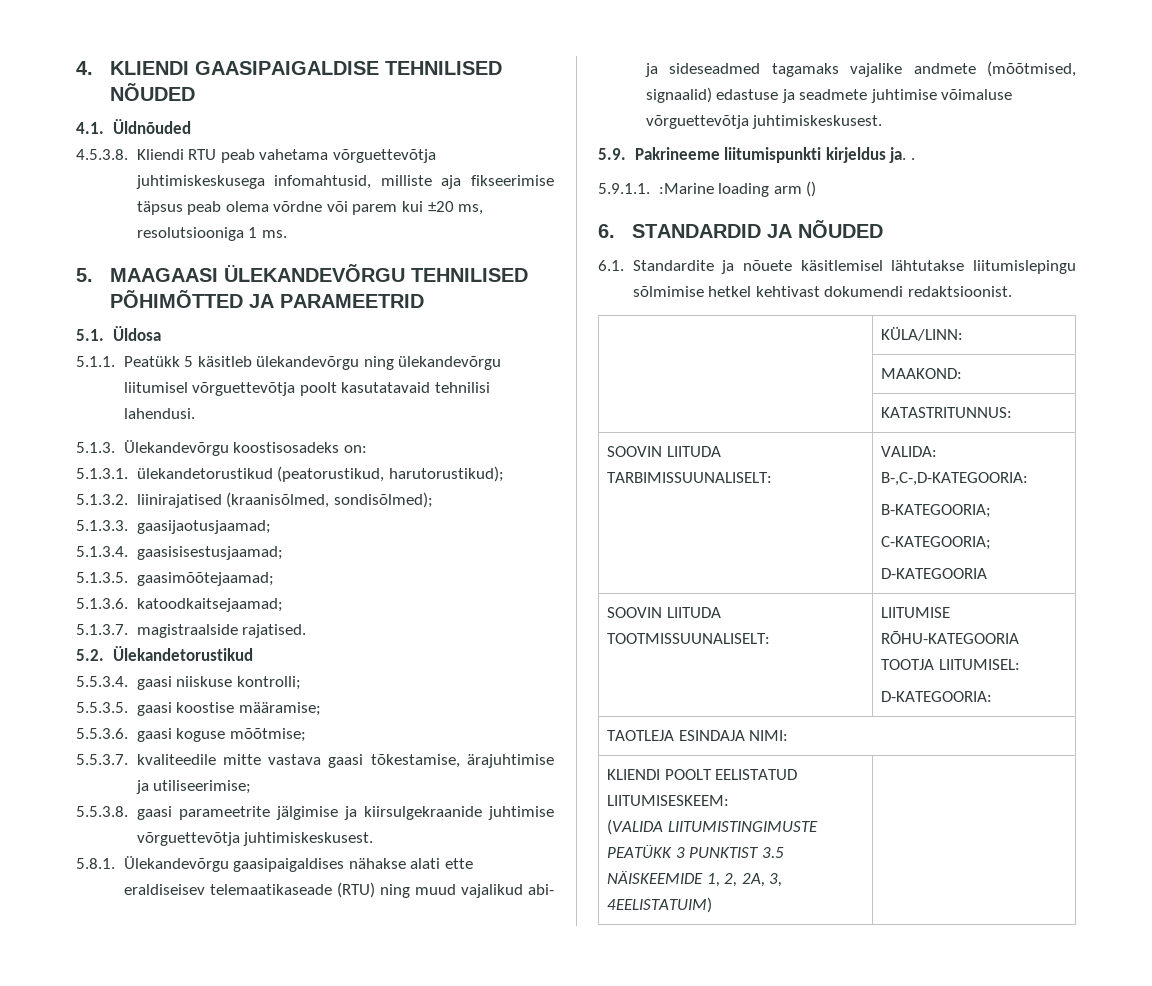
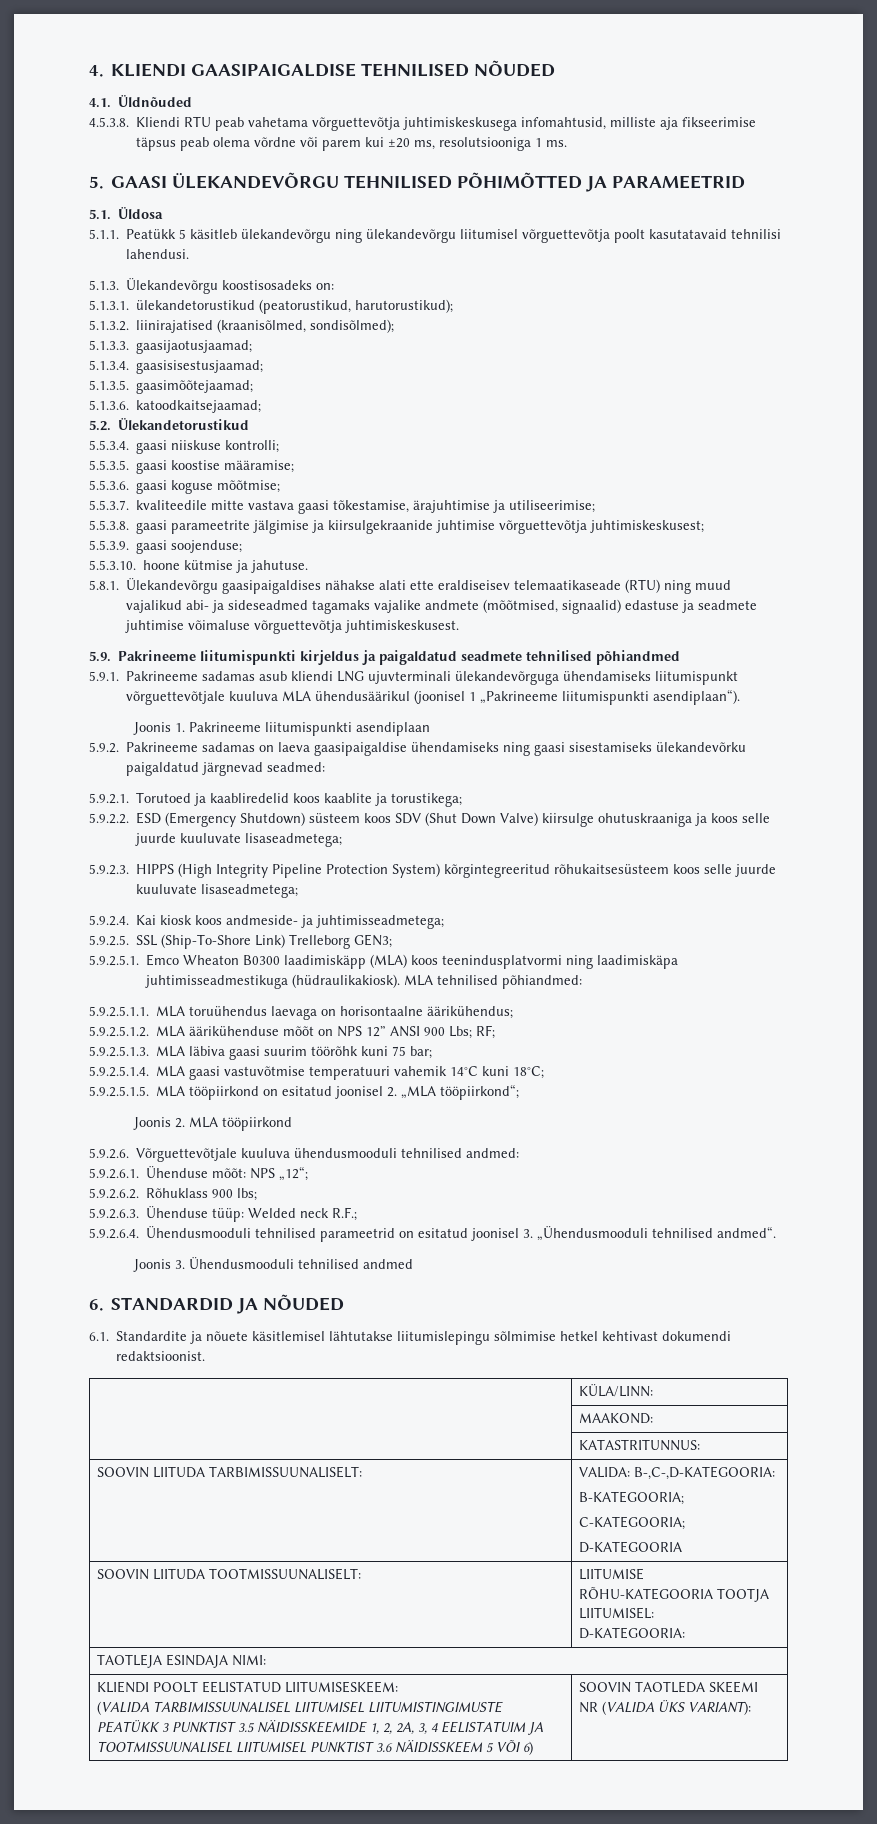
[109,268,218,282] MAAGAASI -> [111,176,168,188] GAASI
[76,624,307,638] // 5.1.3.7. magistraalside rajatised. -> (262, 406) none
[243,832,374,846] juhtimiskeskusest. -> [590,520,705,533] [89,540,243,554] [89,560,309,573] juhtimiskeskusest; // 5.5.3.9. gaasi soojenduse; // 5.5.3.10. hoone kütmise ja jahutuse.
[889,147,915,163] [598,181,817,197] ja. . // 5.9.1.1. :Marine loading arm () -> [362,650,681,665] [89,671,739,685] [126,689,741,705] [132,722,430,736] [89,742,747,756] [126,762,326,776] [89,792,463,807] [89,812,771,827] [135,833,343,847] [89,863,777,878] [136,884,299,898] [89,915,445,929] [89,934,393,949] [89,954,679,969] [145,974,583,989] [89,1006,514,1020] [89,1025,496,1039] [89,1046,433,1060] [89,1066,545,1080] [89,1084,520,1100] [132,1117,292,1131] [89,1148,520,1162] [89,1166,309,1181] [89,1188,258,1201] [89,1206,358,1222] [89,1226,777,1242] [132,1257,413,1272] ja paigaldatud seadmete tehnilised põhiandmed // 5.9.1. Pakrineeme sadamas asub kliendi LNG ujuvterminali ülekandevõrguga ühendamiseks liitumispunkt võrguettevõtjale kuuluva MLA ühendusäärikul (joonisel 1 „Pakrineeme liitumispunkti asendiplaan“). // Joonis 1. Pakrineeme liitumispunkti asendiplaan // 5.9.2. Pakrineeme sadamas on laeva gaasipaigaldise ühendamiseks ning gaasi sisestamiseks ülekandevõrku paigaldatud järgnevad seadmed: // 5.9.2.1. Torutoed ja kaabliredelid koos kaablite ja torustikega; // 5.9.2.2. ESD (Emergency Shutdown) süsteem koos SDV (Shut Down Valve) kiirsulge ohutuskraaniga ja koos selle juurde kuuluvate lisaseadmetega; // 5.9.2.3. HIPPS (High Integrity Pipeline Protection System) kõrgintegreeritud rõhukaitsesüsteem koos selle juurde kuuluvate lisaseadmetega; // 5.9.2.4. Kai kiosk koos andmeside- ja juhtimisseadmetega; // 5.9.2.5. SSL (Ship-To-Shore Link) Trelleborg GEN3; // 5.9.2.5.1. Emco Wheaton B0300 laadimiskäpp (MLA) koos teenindusplatvormi ning laadimiskäpa juhtimisseadmestikuga (hüdraulikakiosk). MLA tehnilised põhiandmed: // 5.9.2.5.1.1. MLA toruühendus laevaga on horisontaalne äärikühendus; // 5.9.2.5.1.2. MLA äärikühenduse mõõt on NPS 12” ANSI 900 Lbs; RF; // 5.9.2.5.1.3. MLA läbiva gaasi suurim töörõhk kuni 75 bar; // 5.9.2.5.1.4. MLA gaasi vastuvõtmise temperatuuri vahemik 14°C kuni 18°C; // 5.9.2.5.1.5. MLA tööpiirkond on esitatud joonisel 2. „MLA tööpiirkond“; // Joonis 2. MLA tööpiirkond // 5.9.2.6. Võrguettevõtjale kuuluva ühendusmooduli tehnilised andmed: // 5.9.2.6.1. Ühenduse mõõt: NPS „12“; // 5.9.2.6.2. Rõhuklass 900 lbs; // 5.9.2.6.3. Ühenduse tüüp: Welded neck R.F.; // 5.9.2.6.4. Ühendusmooduli tehnilised parameetrid on esitatud joonisel 3. „Ühendusmooduli tehnilised andmed“. // Joonis 3. Ühendusmooduli tehnilised andmed
(663, 827) none -> [153,1701,365,1713] TARBIMISSUUNALISEL LIITUMISEL
[606,871,703,884] NÄISKEEMIDE -> [257,1720,368,1733] NÄIDISSKEEMIDE
[606,897,712,913] 4EELISTATUIM) | -> [431,1721,544,1735] [97,1739,534,1755] [579,1681,759,1693] [579,1700,752,1715] 4 EELISTATUIM JA TOOTMISSUUNALISEL LIITUMISEL PUNKTIST 3.6 NÄIDISSKEEM 5 VÕI 6) | SOOVIN TAOTLEDA SKEEMI NR (VALIDA ÜKS VARIANT):

